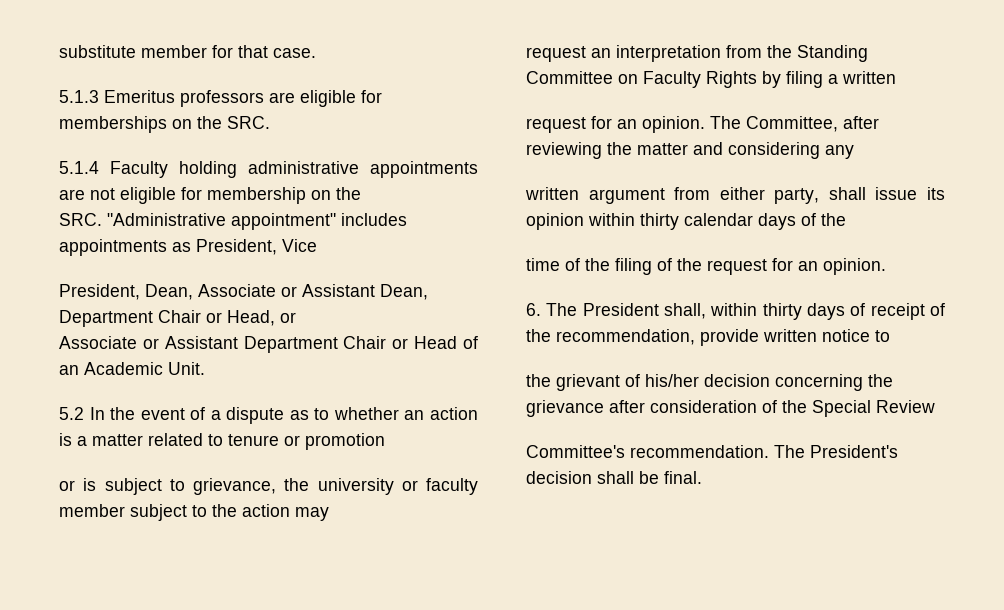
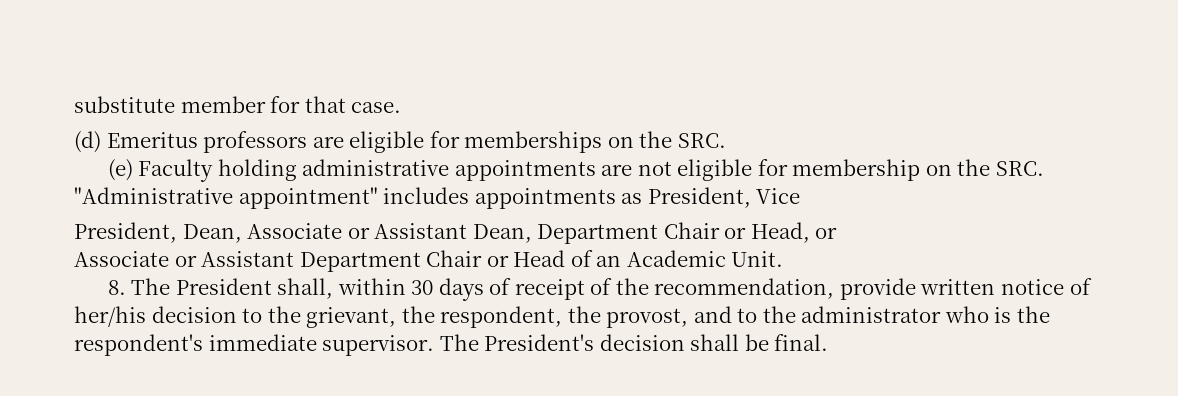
[59,90,99,103] 5.1.3 -> [74,131,101,153] (d)
[59,161,99,174] 5.1.4 -> [107,159,133,181] (e)
(361, 193) // -> (991, 167) none
[59,407,478,424] [59,433,385,450] [59,478,478,495] [59,504,329,521] [526,45,868,62] [526,71,896,88] [526,116,879,133] [526,142,854,159] [525,187,945,204] [526,213,846,230] [526,258,886,275] [526,303,541,316] 5.2 In the event of a dispute as to whether an action is a matter related to tenure or promotion // or is subject to grievance, the university or faculty member subject to the action may // request an interpretation from the Standing Committee on Faculty Rights by filing a written // request for an opinion. The Committee, after reviewing the matter and considering any // written argument from either party, shall issue its opinion within thirty calendar days of the // time of the filing of the request for an opinion. // 6. -> [107,280,126,295] 8.
[762,303,802,320] thirty -> [411,280,434,295] 30
[875,330,890,342] [526,374,893,391] [526,400,935,417] [526,445,769,458] to // the grievant of his/her decision concerning the grievance after consideration of the Special Review // Committee's recommendation. -> [1069,278,1092,295] [74,306,1051,328] [74,334,435,356] of her/his decision to the grievant, the respondent, the provost, and to the administrator who is the respondent's immediate supervisor.

